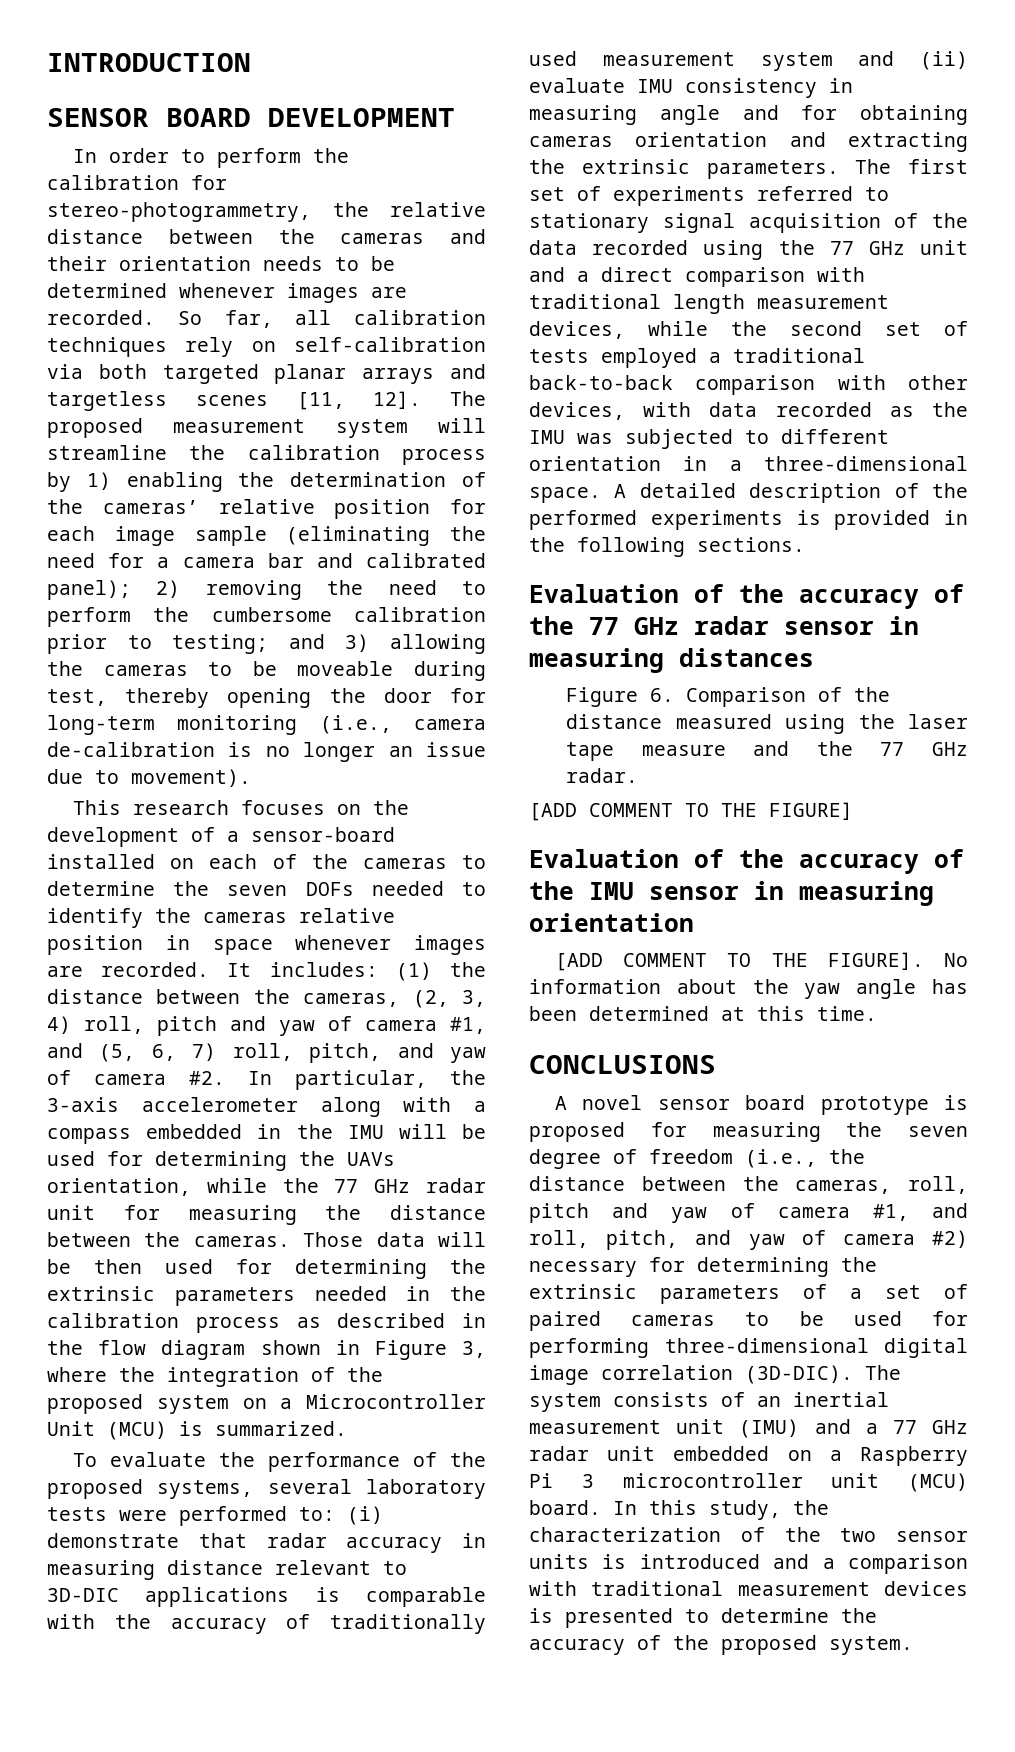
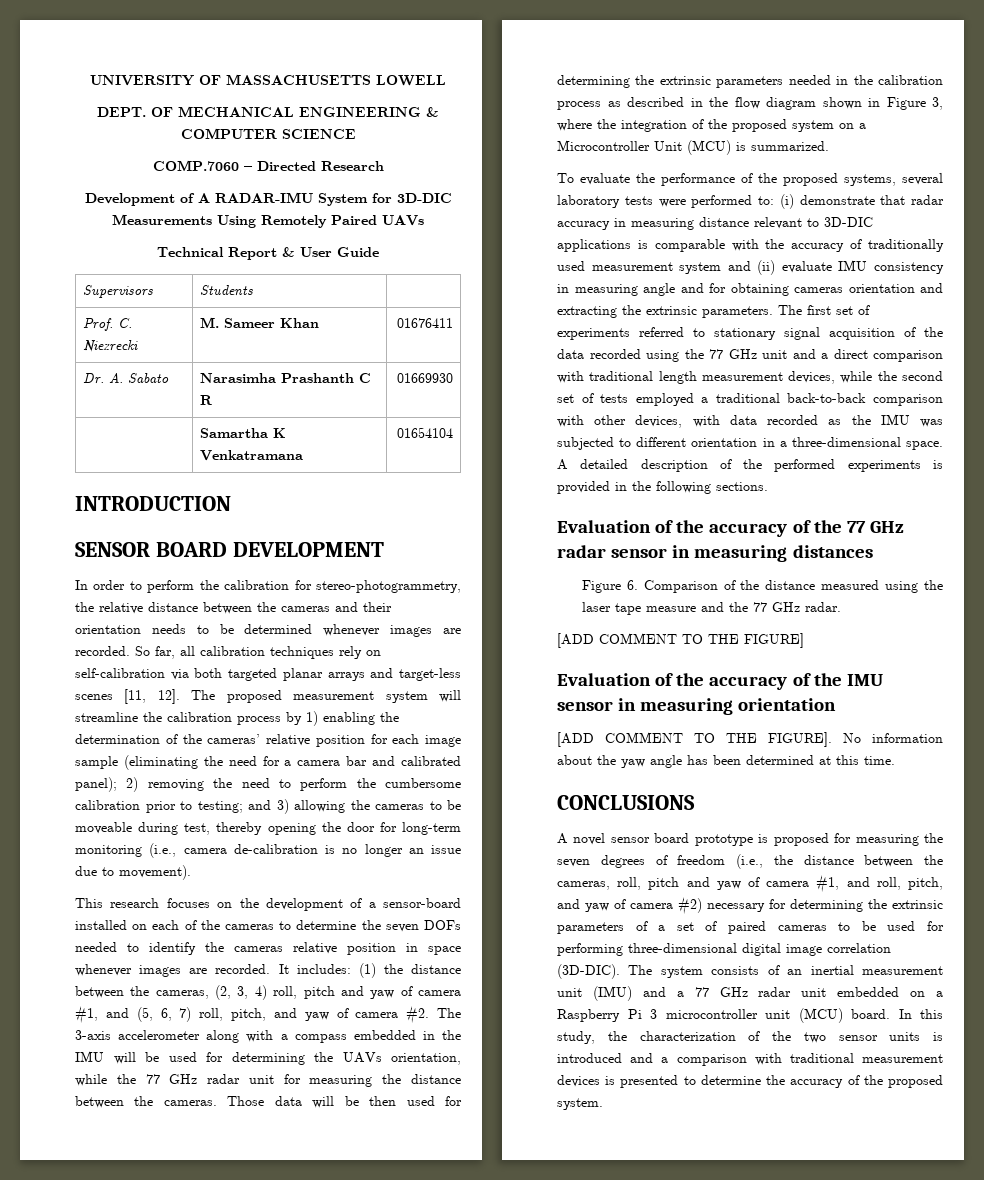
(47, 62) none -> [90,74,446,86] [97,106,439,117] [180,128,356,139] [152,160,384,171] [84,192,452,206] [112,214,424,228] [157,247,379,260] [83,285,154,298] [200,285,254,296] [83,318,133,331] [83,340,139,352] [200,317,320,328] [396,318,453,328] [83,373,170,384] [200,373,372,383] [200,395,214,405] [396,373,453,383] [200,428,287,438] [200,450,304,461] [396,427,453,438] UNIVERSITY OF MASSACHUSETTS LOWELL // DEPT. OF MECHANICAL ENGINEERING & COMPUTER SCIENCE // COMP.7060 – Directed Research // Development of A RADAR-IMU System for 3D-DIC Measurements Using Remotely Paired UAVs // Technical Report & User Guide // Supervisors | Students | // Prof. C. Niezrecki | M. Sameer Khan | 01676411 // Dr. A. Sabato | Narasimha Prashanth C R | 01669930 // | Samartha K Venkatramana | 01654104 //
[47,391,167,411] targetless -> [399,668,461,681] target-less
[248,1070,486,1090] In particular, the -> [436,1008,461,1018] The
[529,1149,601,1169] degree -> [600,855,645,868] degrees

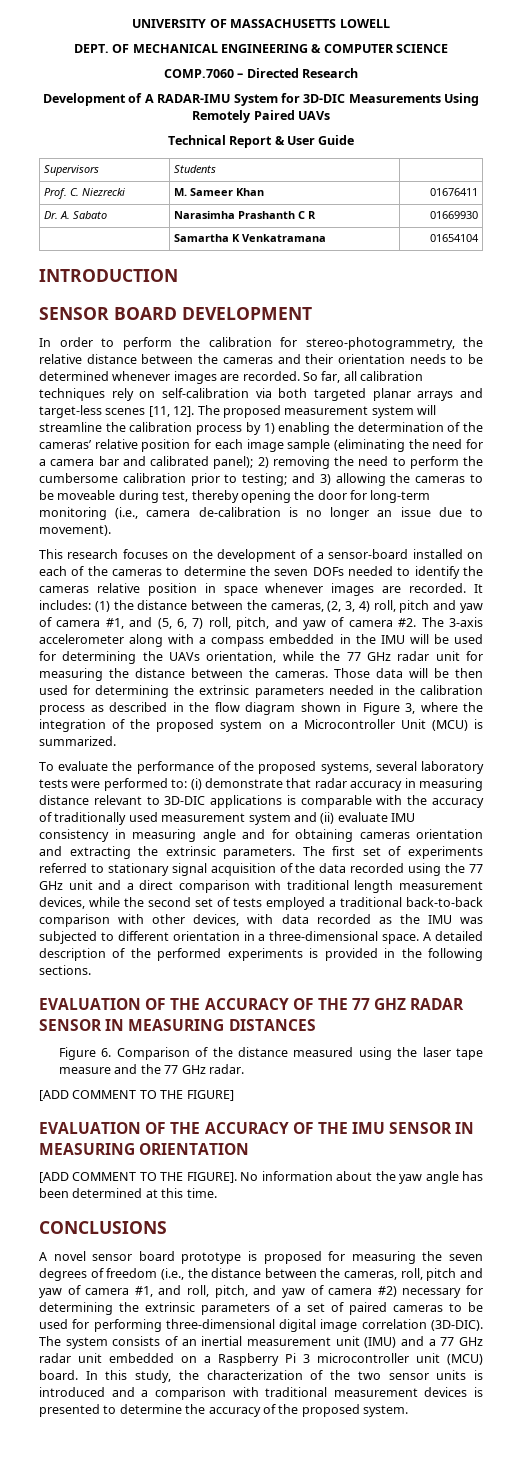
[557,520,904,537] [557,545,873,562] Evaluation of the accuracy of the 77 GHz radar sensor in measuring distances -> [39,998,465,1010] [39,1019,316,1031] EVALUATION OF THE ACCURACY OF THE 77 GHZ RADAR SENSOR IN MEASURING DISTANCES
[557,673,883,690] [557,698,837,715] Evaluation of the accuracy of the IMU sensor in measuring orientation -> [39,1122,475,1134] [39,1143,250,1155] EVALUATION OF THE ACCURACY OF THE IMU SENSOR IN MEASURING ORIENTATION

